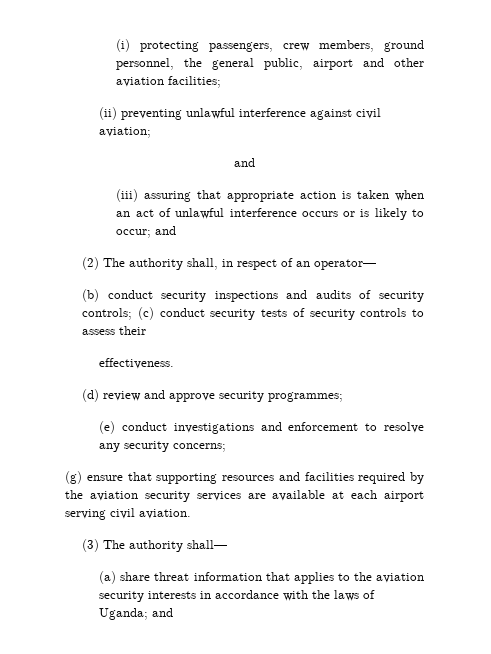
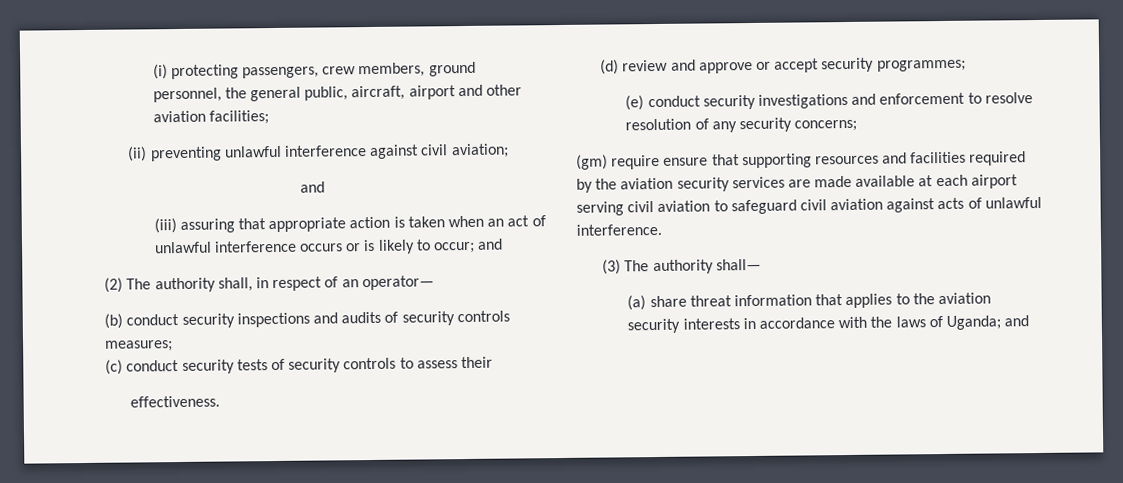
(304, 64) none -> [351,85,406,101] aircraft,
[82,308,133,320] controls; -> [456,310,510,323] [105,340,174,352] controls measures; //
(216, 397) none -> [755,58,820,73] or accept
(168, 426) none -> [702,94,756,110] security
(424, 427) none -> [625,118,709,131] resolution of
[65,471,82,484] (g) -> [576,154,661,170] (gm) require
(266, 496) none -> [814,175,853,188] made
[139,509,191,519] aviation. -> [657,196,1042,215] [576,223,662,236] aviation to safeguard civil aviation against acts of unlawful interference.

